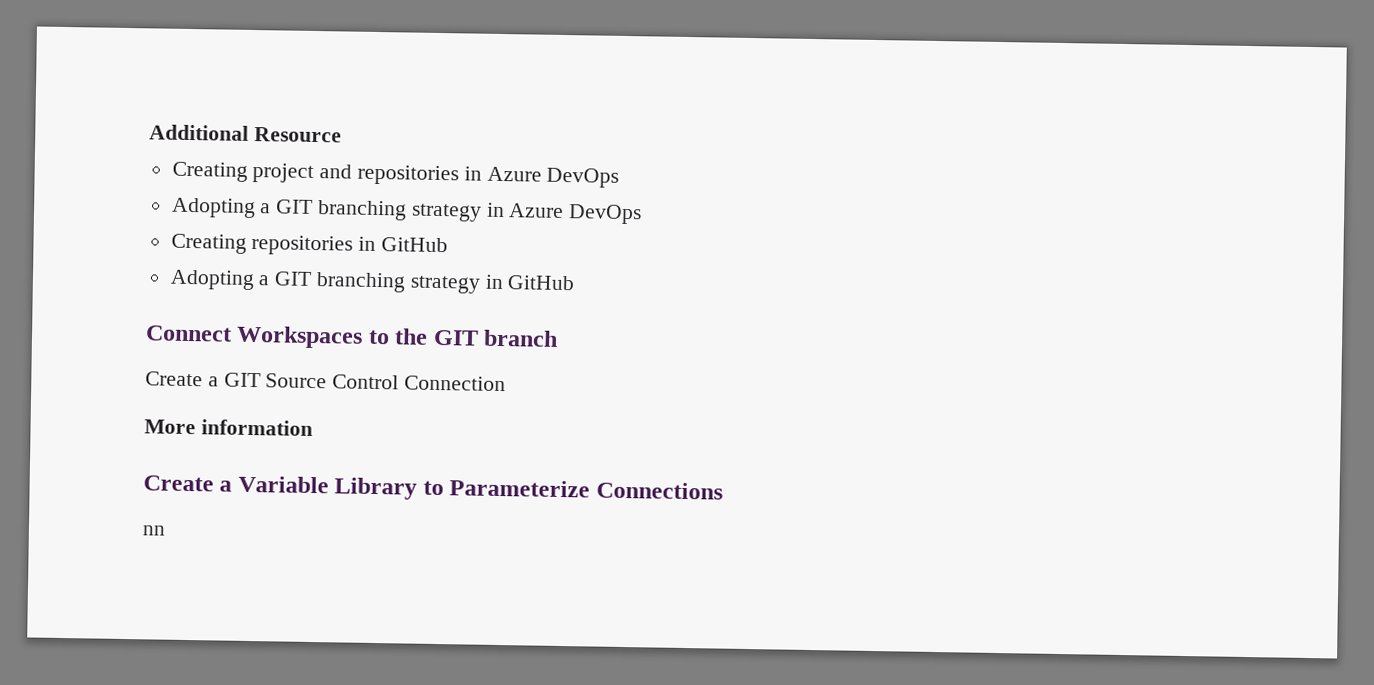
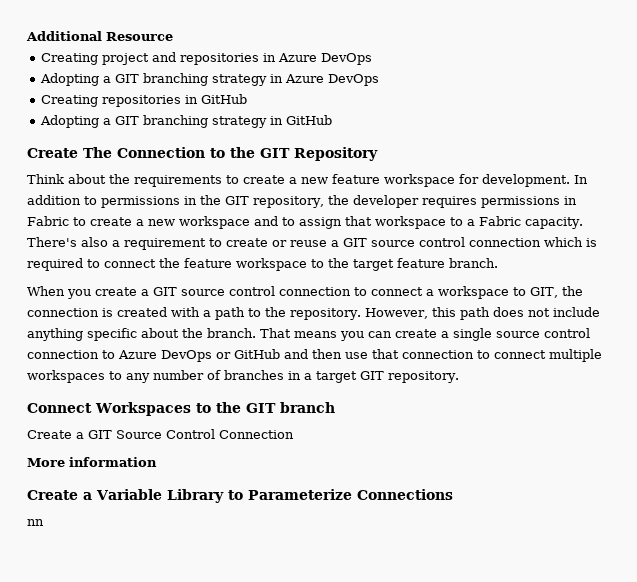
(576, 283) none -> [27,147,378,161] [27,174,588,187] [27,195,577,208] [27,216,583,229] [27,237,597,250] [27,258,498,271] [27,286,583,299] [27,307,600,320] [27,328,590,341] [27,349,602,362] [27,370,459,383] // Create The Connection to the GIT Repository // Think about the requirements to create a new feature workspace for development. In addition to permissions in the GIT repository, the developer requires permissions in Fabric to create a new workspace and to assign that workspace to a Fabric capacity. There's also a requirement to create or reuse a GIT source control connection which is required to connect the feature workspace to the target feature branch. // When you create a GIT source control connection to connect a workspace to GIT, the connection is created with a path to the repository. However, this path does not include anything specific about the branch. That means you can create a single source control connection to Azure DevOps or GitHub and then use that connection to connect multiple workspaces to any number of branches in a target GIT repository.

